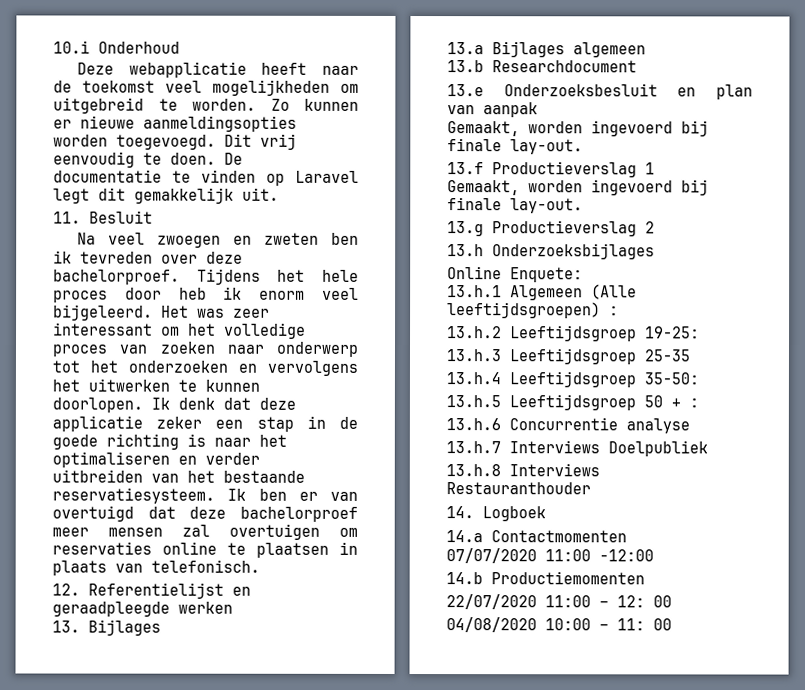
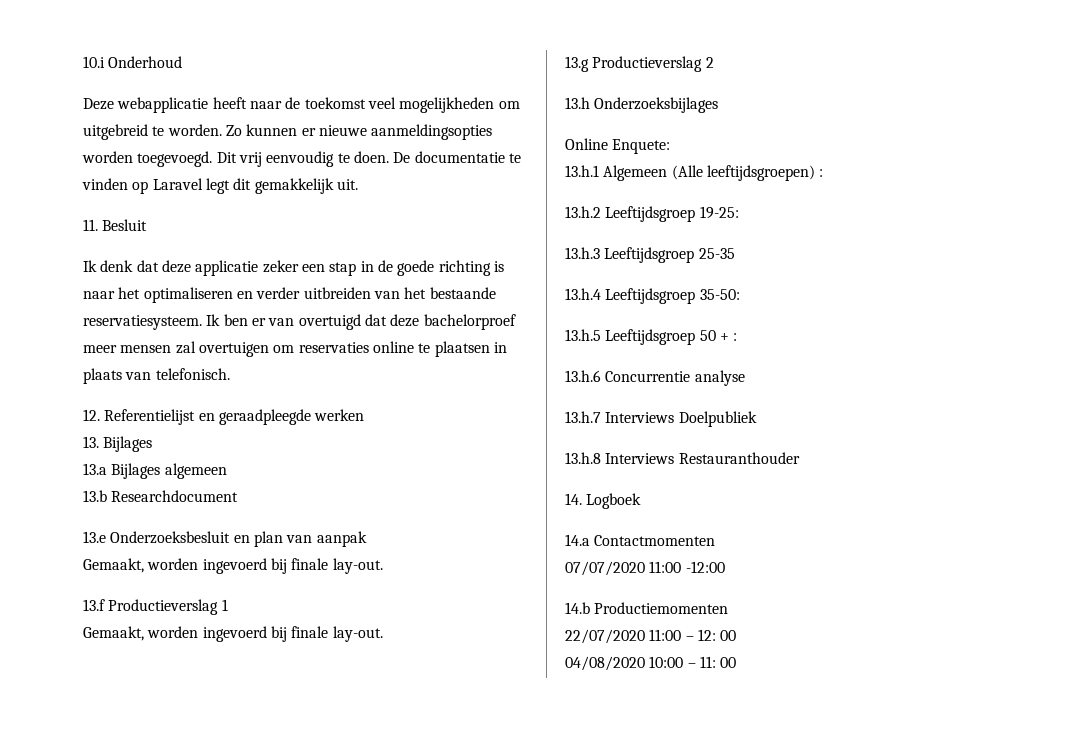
[77,232,359,248] [53,250,243,264] [53,268,359,285] [53,286,359,303] [53,304,270,321] [53,322,306,339] [52,341,359,357] [52,360,358,376] [52,378,260,392] [52,397,143,413] Na veel zwoegen en zweten ben ik tevreden over deze bachelorproef. Tijdens het hele proces door heb ik enorm veel bijgeleerd. Het was zeer interessant om het volledige proces van zoeken naar onderwerp tot het onderzoeken en vervolgens het uitwerken te kunnen doorlopen. -> (148, 225) none

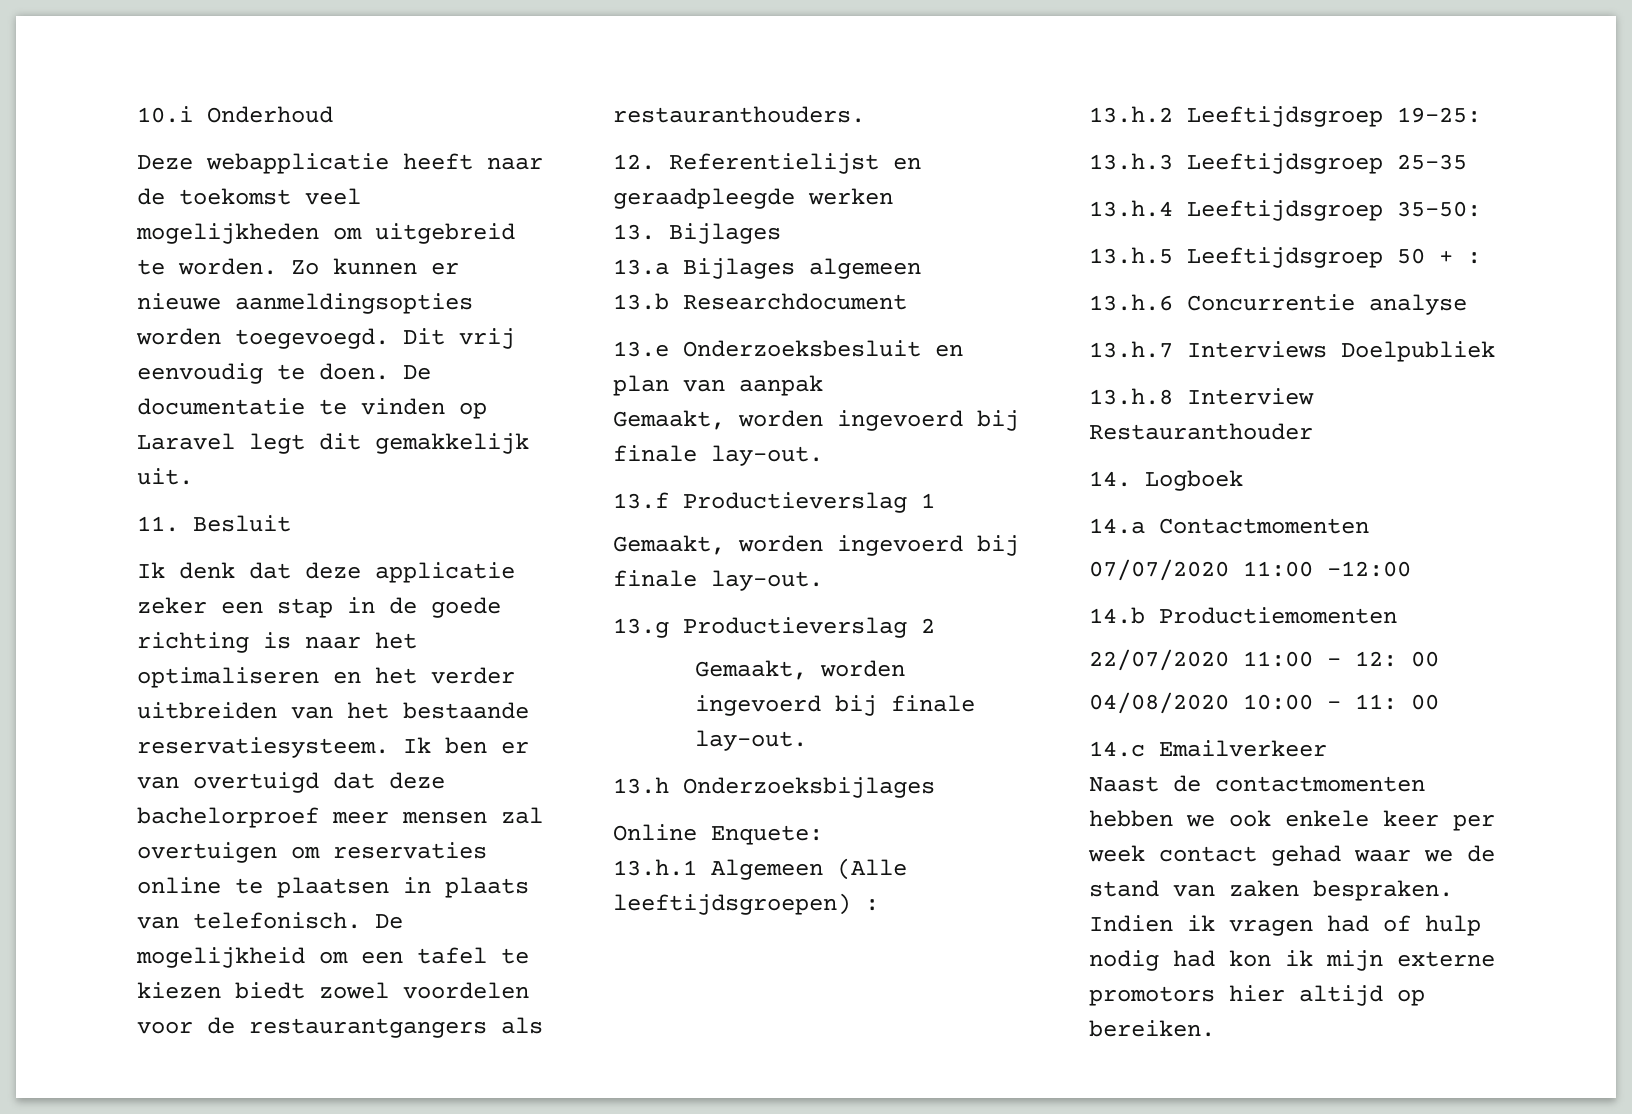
(253, 295) none -> [375,667,417,684] het
(230, 374) none -> [375,914,403,929] [136,947,529,968] [137,982,529,999] [137,1017,543,1038] [613,106,865,123] De mogelijkheid om een tafel te kiezen biedt zowel voordelen voor de restaurantgangers als restauranthouders.
(714, 62) none -> [695,660,906,680] [695,695,976,716] [695,730,808,751] // Gemaakt, worden ingevoerd bij finale lay-out.
[605,453,675,464] Interviews -> [1187,388,1314,405] Interview
(737, 662) none -> [1089,740,1327,757] [1089,775,1425,792] [1089,810,1495,831] [1088,845,1495,866] [1089,880,1453,901] [1089,915,1481,936] [1089,950,1495,971] [1089,985,1425,1006] [1089,1020,1215,1037] // 14.c Emailverkeer // Naast de contactmomenten hebben we ook enkele keer per week contact gehad waar we de stand van zaken bespraken. Indien ik vragen had of hulp nodig had kon ik mijn externe promotors hier altijd op bereiken.

